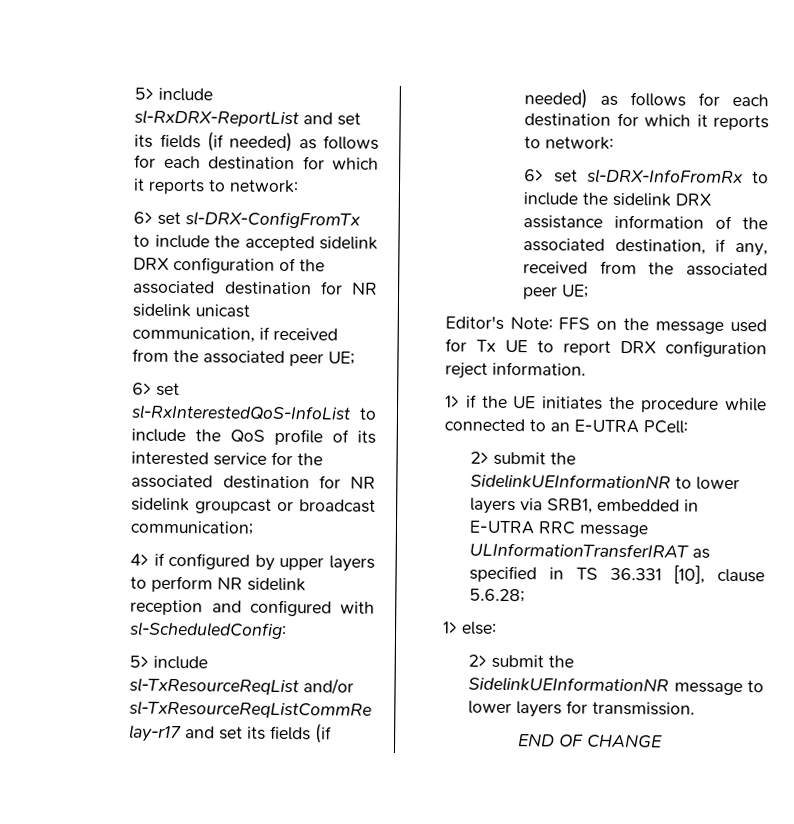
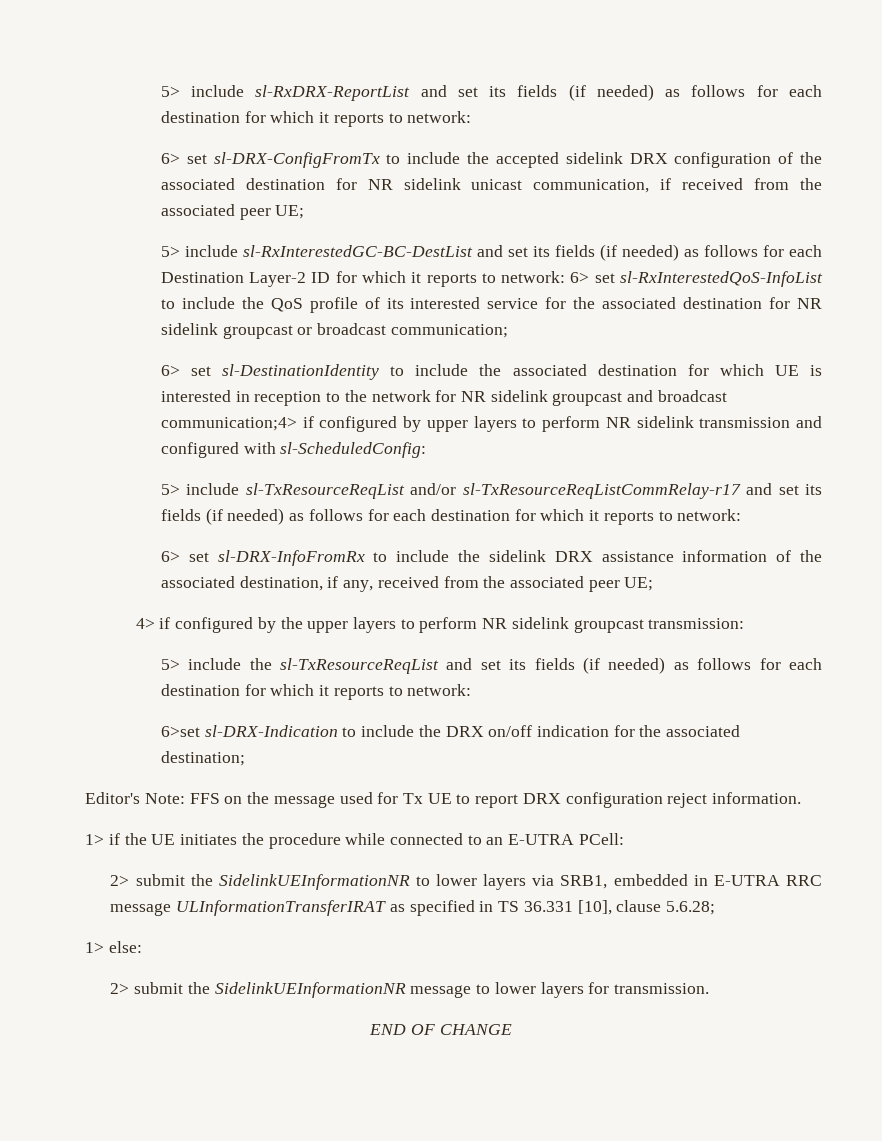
(356, 358) none -> [160,244,822,261] [160,271,566,287] 5> include sl-RxInterestedGC-BC-DestList and set its fields (if needed) as follows for each Destination Layer-2 ID for which it reports to network:
[130,553,150,566] 4> -> [160,364,822,380] [160,390,727,406] [160,417,297,431] 6> set sl-DestinationIdentity to include the associated destination for which UE is interested in reception to the network for NR sidelink groupcast and broadcast communication;4>
[130,599,204,616] reception -> [699,417,791,428] transmission
(590, 291) none -> [135,617,745,633] [160,657,823,674] [160,684,472,700] [160,725,741,737] [160,751,245,766] // 4> if configured by the upper layers to perform NR sidelink groupcast transmission: // 5> include the sl-TxResourceReqList and set its fields (if needed) as follows for each destination for which it reports to network: // 6>set sl-DRX-Indication to include the DRX on/off indication for the associated destination;

